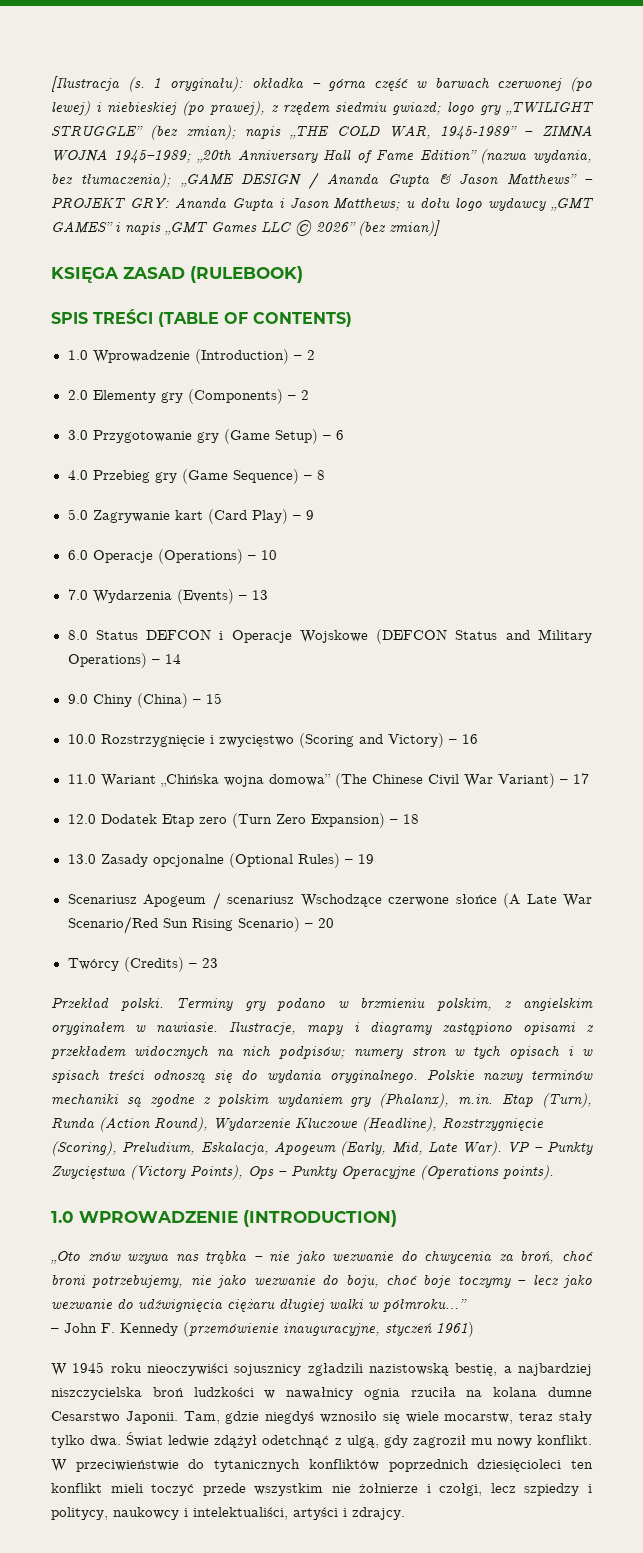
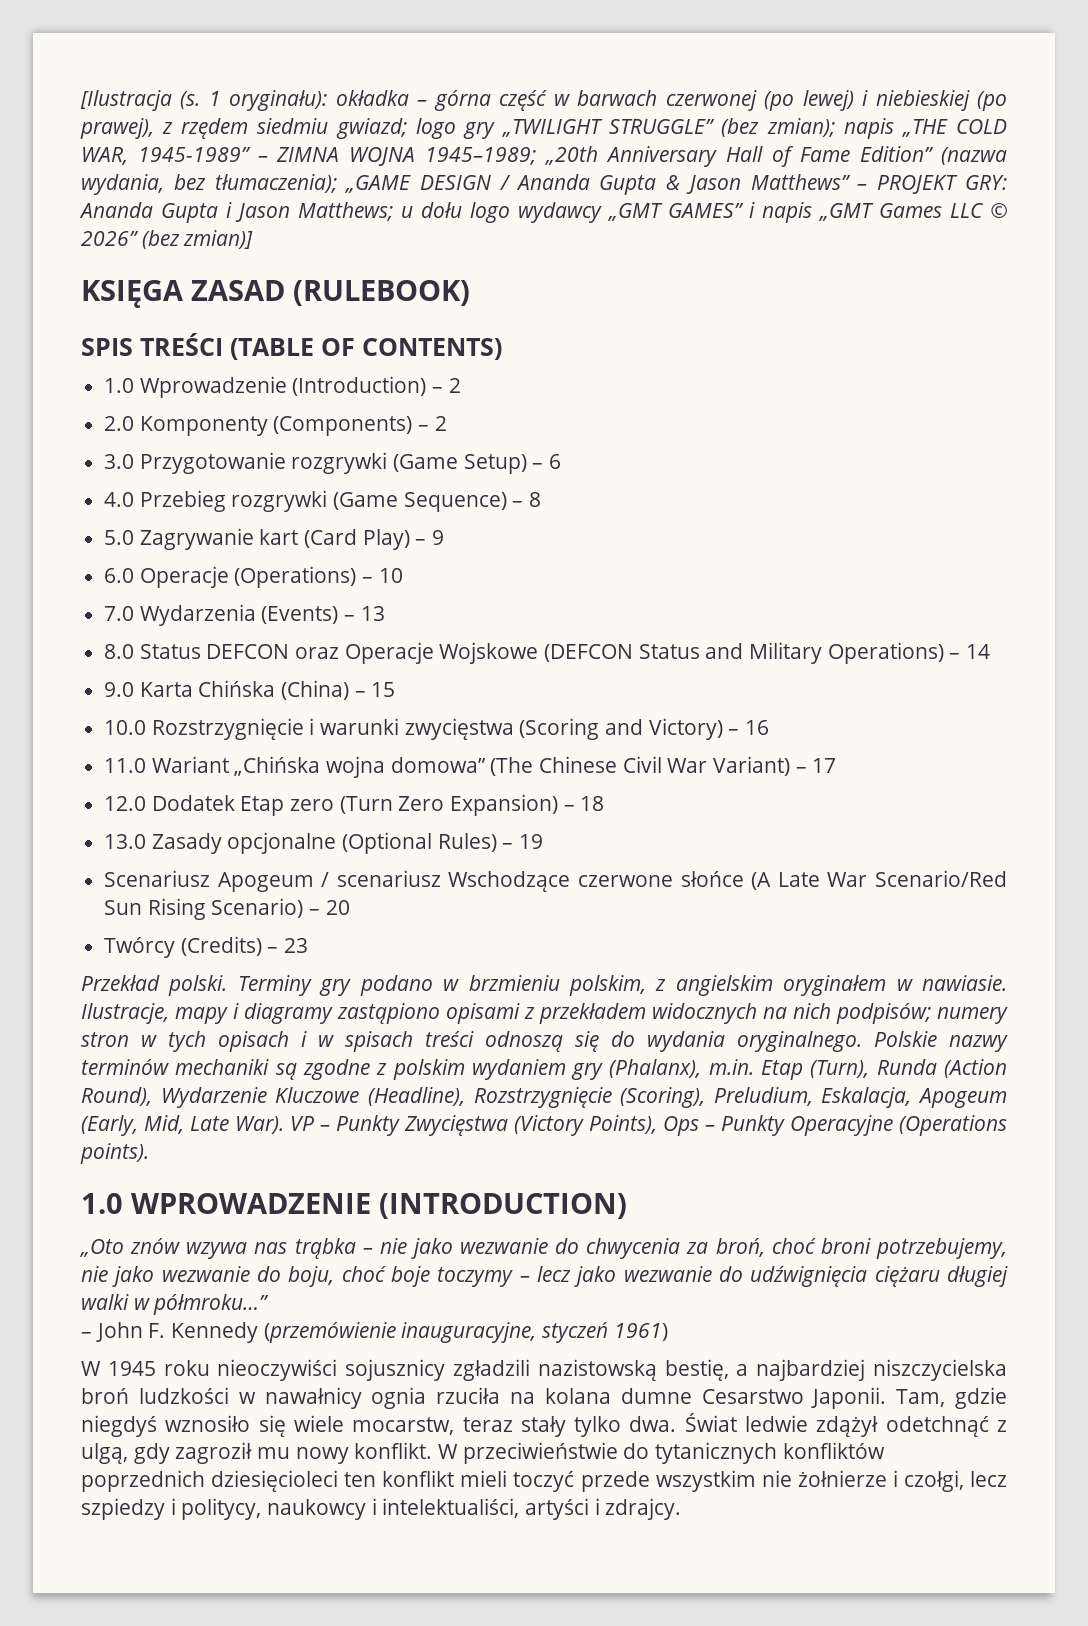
[92,390,183,403] Elementy gry -> [139,416,268,436] Komponenty
[196,432,219,443] gry -> [291,452,388,474] rozgrywki
[154,472,177,483] gry -> [231,490,328,512] rozgrywki
[219,631,224,640] i -> [295,647,340,659] oraz
[92,694,132,707] Chiny -> [139,680,276,697] Karta Chińska
[218,735,294,747] zwycięstwo -> [320,718,514,740] warunki zwycięstwa

